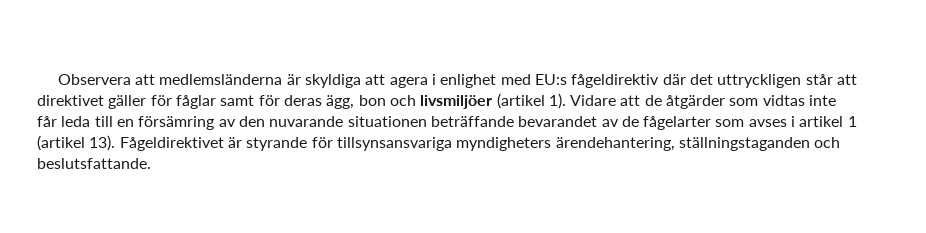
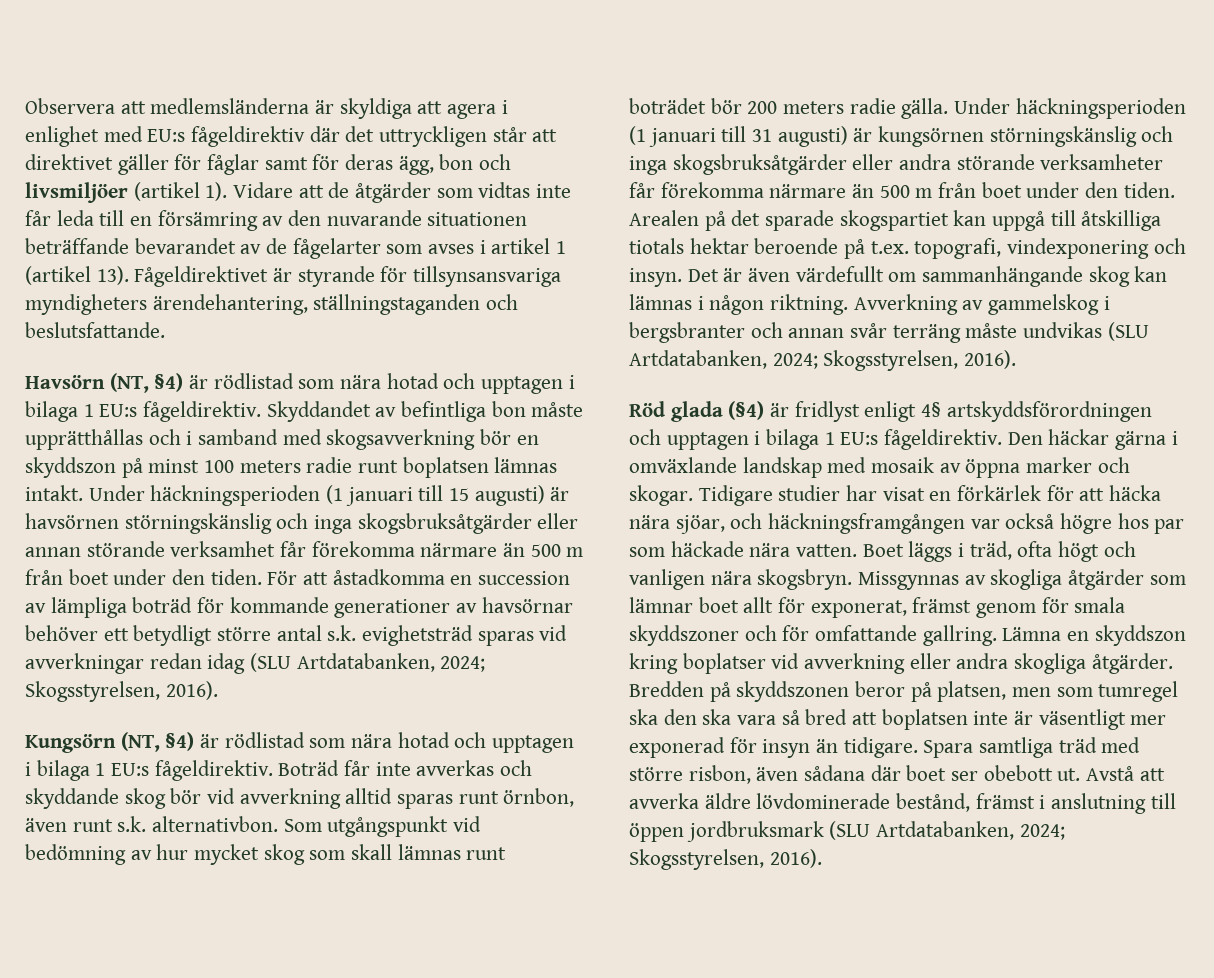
(151, 163) none -> [25,373,575,394] [25,401,584,422] [25,429,539,450] [25,457,558,478] [25,485,570,506] [25,513,579,534] [25,541,584,557] [25,569,571,585] [25,597,573,618] [25,625,568,646] [25,653,486,674] [25,681,218,702] [25,732,575,753] [25,760,533,781] [25,788,575,809] [25,816,482,837] [25,844,507,865] [629,98,1186,119] [629,126,1174,147] [629,154,1164,175] [629,182,1175,198] [629,210,1162,231] [629,238,1186,259] [629,266,1168,287] [629,294,1110,315] [629,322,1149,343] [629,350,1017,371] [629,401,1152,422] [629,429,1178,450] [629,457,1130,478] [629,485,1162,506] [629,513,1185,534] [629,541,1136,562] [629,569,1186,590] [629,597,1126,618] [629,625,1186,646] [629,653,1173,674] [629,681,1179,702] [629,709,1167,730] [629,737,1141,758] [629,765,1165,784] [629,793,1176,814] [629,821,1065,842] [629,849,822,870] // Havsörn (NT, §4) är rödlistad som nära hotad och upptagen i bilaga 1 EU:s fågeldirektiv. Skyddandet av befintliga bon måste upprätthållas och i samband med skogsavverkning bör en skyddszon på minst 100 meters radie runt boplatsen lämnas intakt. Under häckningsperioden (1 januari till 15 augusti) är havsörnen störningskänslig och inga skogsbruksåtgärder eller annan störande verksamhet får förekomma närmare än 500 m från boet under den tiden. För att åstadkomma en succession av lämpliga boträd för kommande generationer av havsörnar behöver ett betydligt större antal s.k. evighetsträd sparas vid avverkningar redan idag (SLU Artdatabanken, 2024; Skogsstyrelsen, 2016). // Kungsörn (NT, §4) är rödlistad som nära hotad och upptagen i bilaga 1 EU:s fågeldirektiv. Boträd får inte avverkas och skyddande skog bör vid avverkning alltid sparas runt örnbon, även runt s.k. alternativbon. Som utgångspunkt vid bedömning av hur mycket skog som skall lämnas runt boträdet bör 200 meters radie gälla. Under häckningsperioden (1 januari till 31 augusti) är kungsörnen störningskänslig och inga skogsbruksåtgärder eller andra störande verksamheter får förekomma närmare än 500 m från boet under den tiden. Arealen på det sparade skogspartiet kan uppgå till åtskilliga tiotals hektar beroende på t.ex. topografi, vindexponering och insyn. Det är även värdefullt om sammanhängande skog kan lämnas i någon riktning. Avverkning av gammelskog i bergsbranter och annan svår terräng måste undvikas (SLU Artdatabanken, 2024; Skogsstyrelsen, 2016). // Röd glada (§4) är fridlyst enligt 4§ artskyddsförordningen och upptagen i bilaga 1 EU:s fågeldirektiv. Den häckar gärna i omväxlande landskap med mosaik av öppna marker och skogar. Tidigare studier har visat en förkärlek för att häcka nära sjöar, och häckningsframgången var också högre hos par som häckade nära vatten. Boet läggs i träd, ofta högt och vanligen nära skogsbryn. Missgynnas av skogliga åtgärder som lämnar boet allt för exponerat, främst genom för smala skyddszoner och för omfattande gallring. Lämna en skyddszon kring boplatser vid avverkning eller andra skogliga åtgärder. Bredden på skyddszonen beror på platsen, men som tumregel ska den ska vara så bred att boplatsen inte är väsentligt mer exponerad för insyn än tidigare. Spara samtliga träd med större risbon, även sådana där boet ser obebott ut. Avstå att avverka äldre lövdominerade bestånd, främst i anslutning till öppen jordbruksmark (SLU Artdatabanken, 2024; Skogsstyrelsen, 2016).

